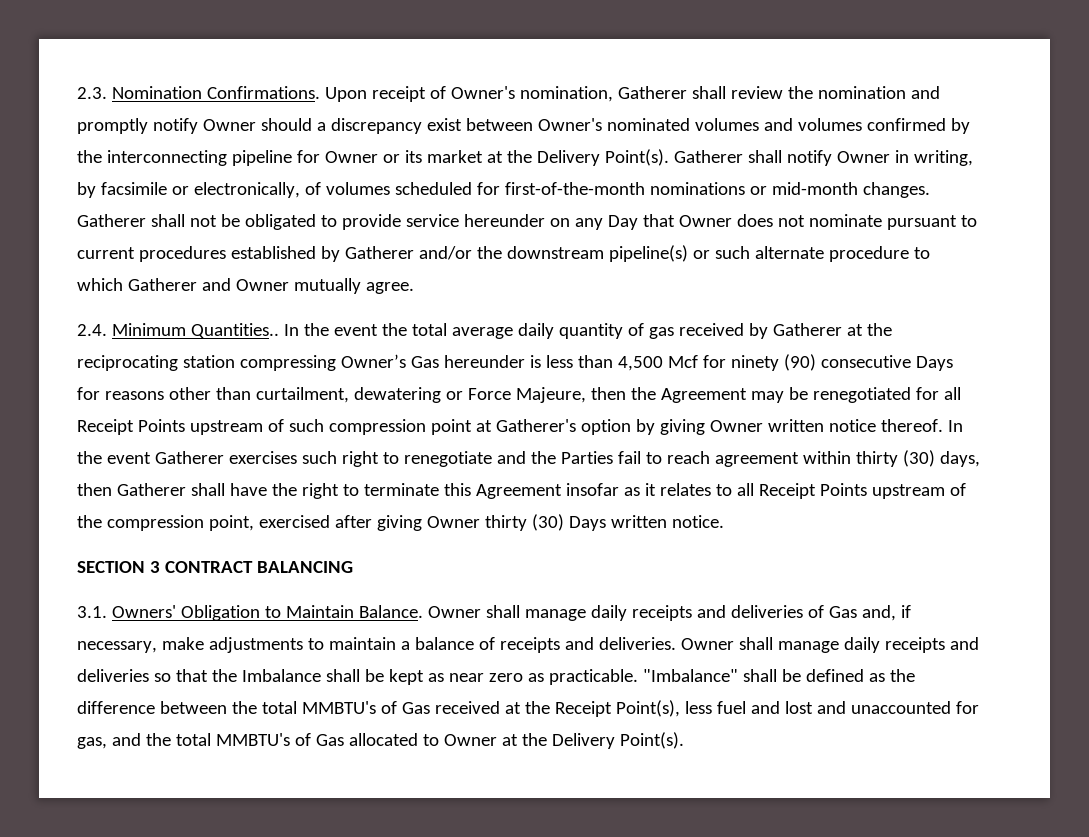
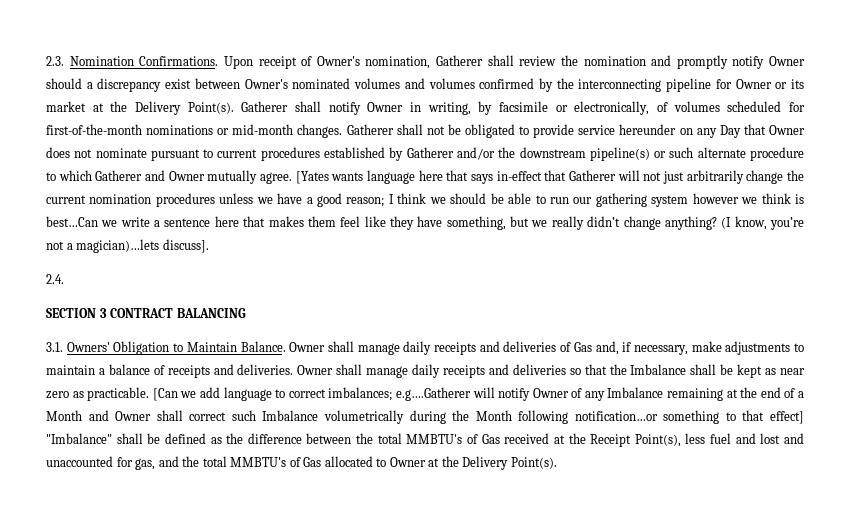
[77,323,892,339] [77,354,953,371] [77,387,961,403] [77,419,963,435] [77,450,980,467] [77,483,966,499] [77,514,724,531] // 2.4. Minimum Quantities.. In the event the total average daily quantity of gas received by Gatherer at the reciprocating station compressing Owner’s Gas hereunder is less than 4,500 Mcf for ninety (90) consecutive Days for reasons other than curtailment, dewatering or Force Majeure, then the Agreement may be renegotiated for all Receipt Points upstream of such compression point at Gatherer's option by giving Owner written notice thereof. In the event Gatherer exercises such right to renegotiate and the Parties fail to reach agreement within thirty (30) days, then Gatherer shall have the right to terminate this Agreement insofar as it relates to all Receipt Points upstream of the compression point, exercised after giving Owner thirty (30) Days written notice. -> [295,170,804,184] [46,193,804,207] [46,216,805,230] [46,239,209,253] [46,274,64,284] [Yates wants language here that says in-effect that Gatherer will not just arbitrarily change the current nomination procedures unless we have a good reason; I think we should be able to run our gathering system however we think is best…Can we write a sentence here that makes them feel like they have something, but we really didn’t change anything? (I know, you’re not a magician)…lets discuss]. // 2.4.
(638, 677) none -> [152,387,805,401] [46,410,804,424] [Can we add language to correct imbalances; e.g….Gatherer will notify Owner of any Imbalance remaining at the end of a Month and Owner shall correct such Imbalance volumetrically during the Month following notification…or something to that effect]

